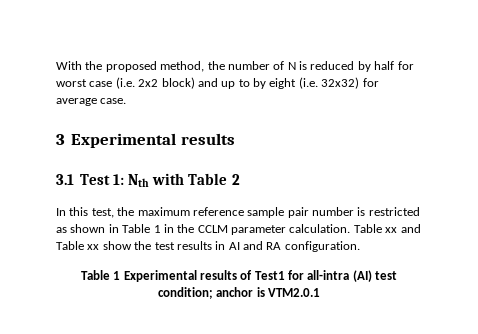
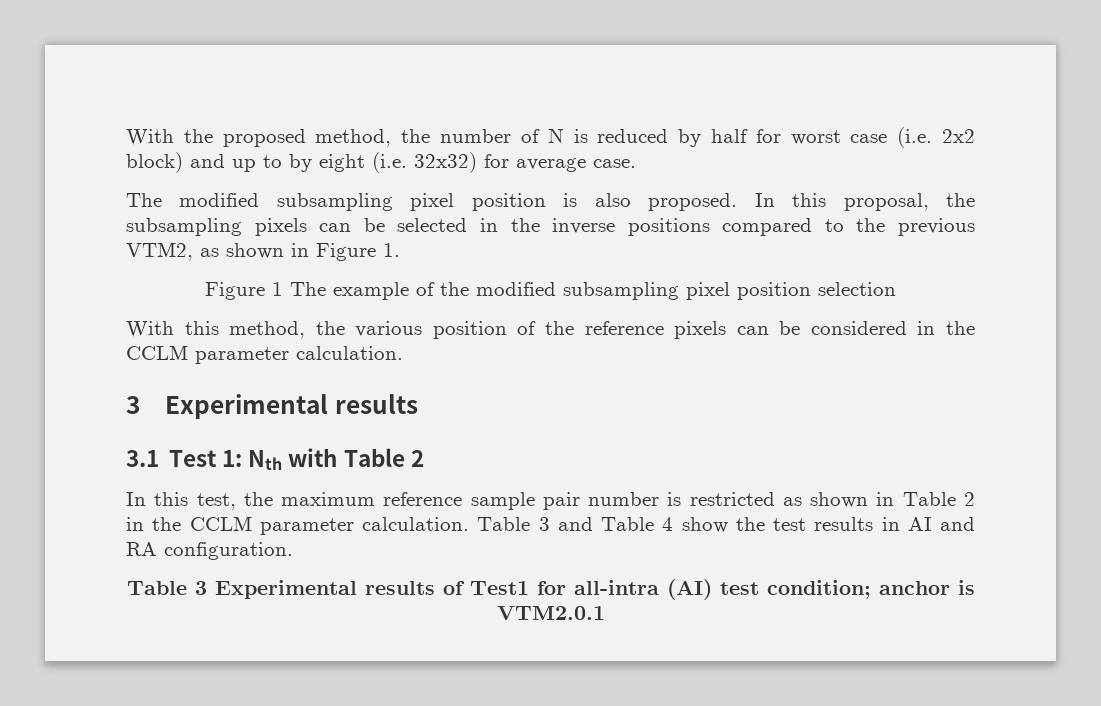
(127, 101) none -> [126,193,976,211] [126,218,975,236] [126,242,400,261] [205,282,896,300] [126,321,975,339] [126,345,403,364] // The modified subsampling pixel position is also proposed. In this proposal, the subsampling pixels can be selected in the inverse positions compared to the previous VTM2, as shown in Figure 1. // Figure 1 The example of the modified subsampling pixel position selection // With this method, the various position of the reference pixels can be considered in the CCLM parameter calculation.
[153,225,161,233] 1 -> [963,492,975,506] 2
[385,227,398,233] xx -> [538,517,550,531] 3
[87,244,100,250] xx -> [662,517,674,531] 4
[113,271,121,280] 1 -> [194,581,207,595] 3

